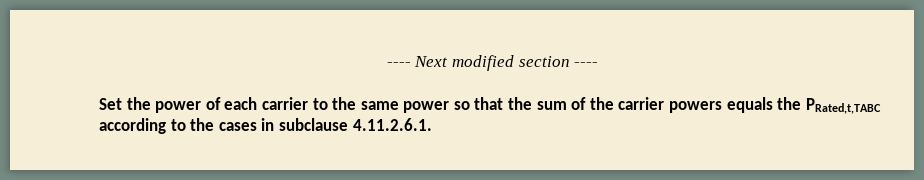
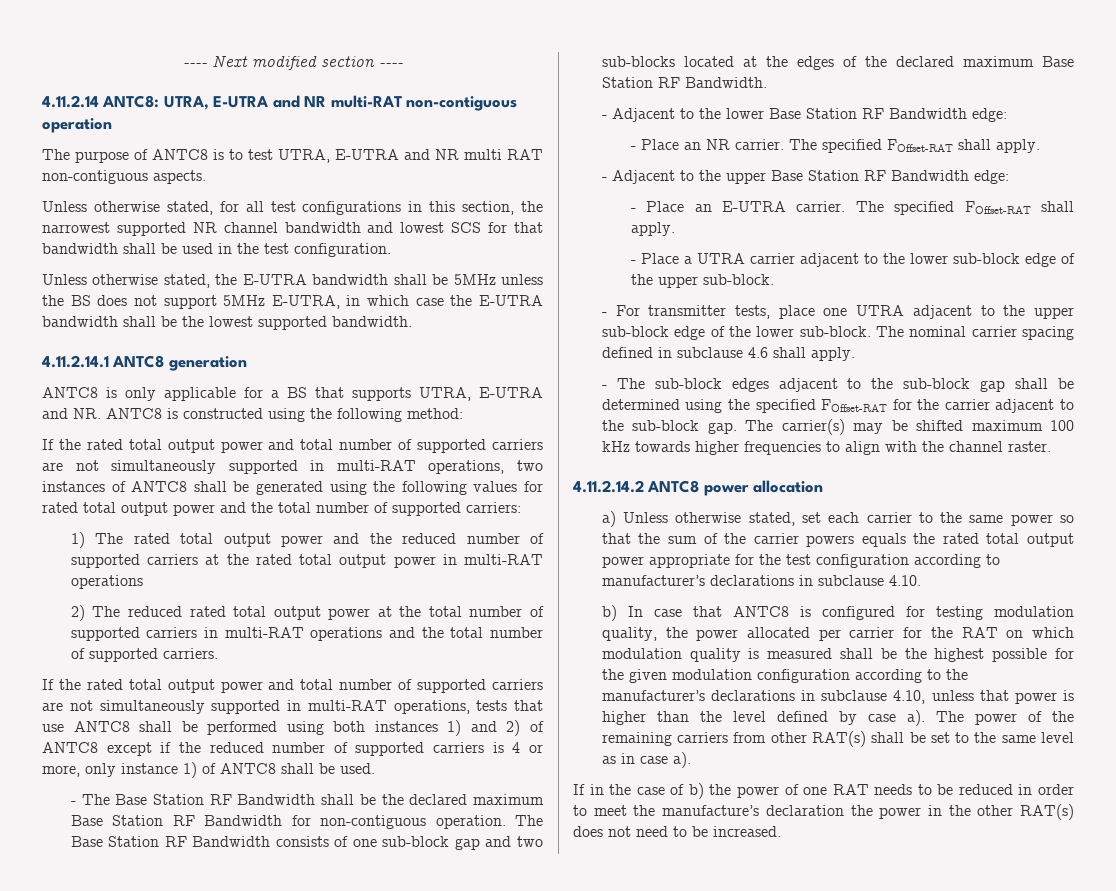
[99,97,221,113] Set the power of -> [42,95,518,111] [42,118,112,133] [42,149,543,163] [42,170,206,184] [42,201,543,215] [42,222,544,236] [42,243,391,257] [42,274,544,288] [42,295,543,309] [42,316,412,330] [42,355,247,371] [42,387,543,401] [42,408,463,422] [42,439,544,453] [42,460,543,474] [42,481,544,495] [42,502,521,516] [70,532,544,548] [70,554,543,568] [70,575,143,589] [70,605,544,621] [70,627,543,641] [70,648,218,662] [42,679,544,693] [42,700,543,714] [42,720,545,736] [42,742,543,756] [42,762,375,778] [70,794,544,805] [70,815,543,829] [70,836,543,850] [601,56,1074,70] [601,77,767,88] [601,108,1007,122] [630,139,1040,153] [601,170,1009,184] [630,201,1074,215] [630,222,675,236] [630,253,1075,267] [630,274,774,288] [601,305,1074,319] [601,326,1074,340] [601,347,855,361] [601,378,1074,392] [601,399,1074,413] [601,419,1074,435] [601,441,1051,455] [573,480,824,496] [601,511,821,527] 4.11.2.14 ANTC8: UTRA, E-UTRA and NR multi-RAT non-contiguous operation // The purpose of ANTC8 is to test UTRA, E-UTRA and NR multi RAT non-contiguous aspects. // Unless otherwise stated, for all test configurations in this section, the narrowest supported NR channel bandwidth and lowest SCS for that bandwidth shall be used in the test configuration. // Unless otherwise stated, the E-UTRA bandwidth shall be 5MHz unless the BS does not support 5MHz E-UTRA, in which case the E-UTRA bandwidth shall be the lowest supported bandwidth. // 4.11.2.14.1 ANTC8 generation // ANTC8 is only applicable for a BS that supports UTRA, E-UTRA and NR. ANTC8 is constructed using the following method: // If the rated total output power and total number of supported carriers are not simultaneously supported in multi-RAT operations, two instances of ANTC8 shall be generated using the following values for rated total output power and the total number of supported carriers: // 1) The rated total output power and the reduced number of supported carriers at the rated total output power in multi-RAT operations // 2) The reduced rated total output power at the total number of supported carriers in multi-RAT operations and the total number of supported carriers. // If the rated total output power and total number of supported carriers are not simultaneously supported in multi-RAT operations, tests that use ANTC8 shall be performed using both instances 1) and 2) of ANTC8 except if the reduced number of supported carriers is 4 or more, only instance 1) of ANTC8 shall be used. // - The Base Station RF Bandwidth shall be the declared maximum Base Station RF Bandwidth for non-contiguous operation. The Base Station RF Bandwidth consists of one sub-block gap and two sub-blocks located at the edges of the declared maximum Base Station RF Bandwidth. // - Adjacent to the lower Base Station RF Bandwidth edge: // - Place an NR carrier. The specified FOffset-RAT shall apply. // - Adjacent to the upper Base Station RF Bandwidth edge: // - Place an E-UTRA carrier. The specified FOffset-RAT shall apply. // - Place a UTRA carrier adjacent to the lower sub-block edge of the upper sub-block. // - For transmitter tests, place one UTRA adjacent to the upper sub-block edge of the lower sub-block. The nominal carrier spacing defined in subclause 4.6 shall apply. // - The sub-block edges adjacent to the sub-block gap shall be determined using the specified FOffset-RAT for the carrier adjacent to the sub-block gap. The carrier(s) may be shifted maximum 100 kHz towards higher frequencies to align with the channel raster. // 4.11.2.14.2 ANTC8 power allocation // a) Unless otherwise stated, set
[805,98,881,114] [99,118,432,134] PRated,t,TABC according to the cases in subclause 4.11.2.6.1. -> [942,533,1074,547] [601,554,1000,568] [601,575,921,586] [601,605,1074,621] [601,627,1074,641] [601,648,1074,662] [601,669,968,683] [601,690,1074,704] [601,710,1074,726] [601,731,1074,747] [601,752,691,768] [573,783,1074,799] [573,804,1074,820] [573,826,781,837] rated total output power appropriate for the test configuration according to manufacturer’s declarations in subclause 4.10. // b) In case that ANTC8 is configured for testing modulation quality, the power allocated per carrier for the RAT on which modulation quality is measured shall be the highest possible for the given modulation configuration according to the manufacturer’s declarations in subclause 4.10, unless that power is higher than the level defined by case a). The power of the remaining carriers from other RAT(s) shall be set to the same level as in case a). // If in the case of b) the power of one RAT needs to be reduced in order to meet the manufacture’s declaration the power in the other RAT(s) does not need to be increased.

